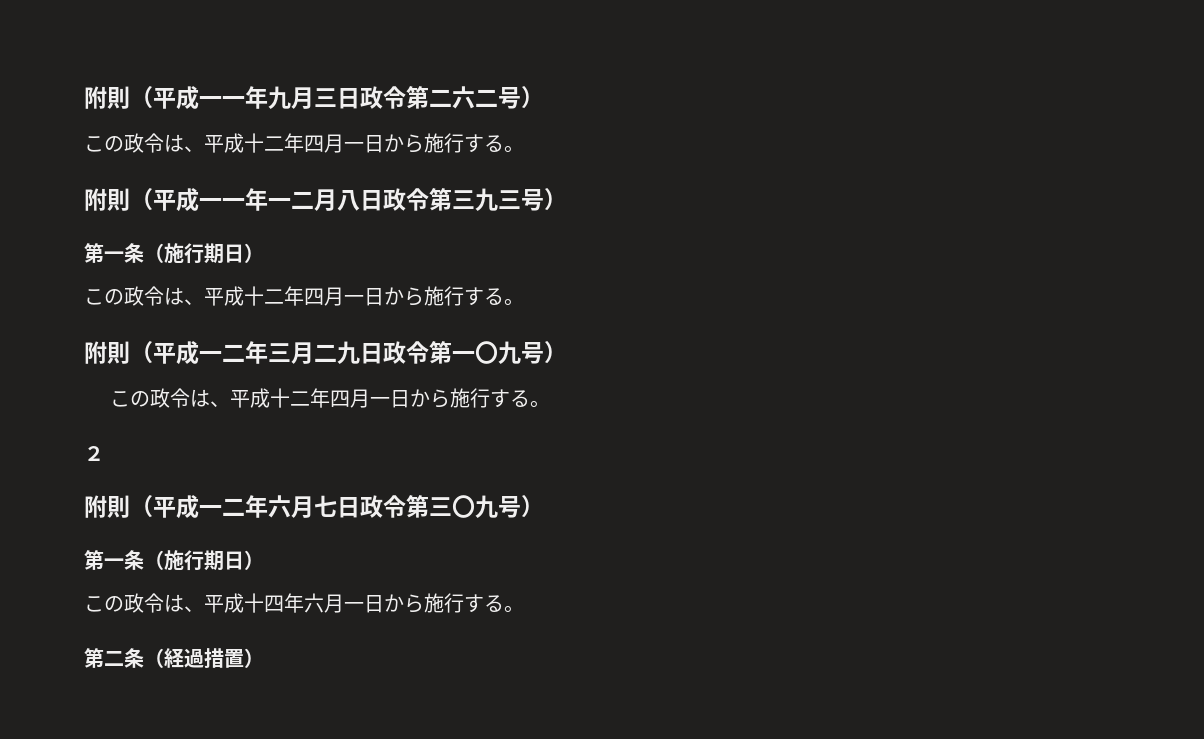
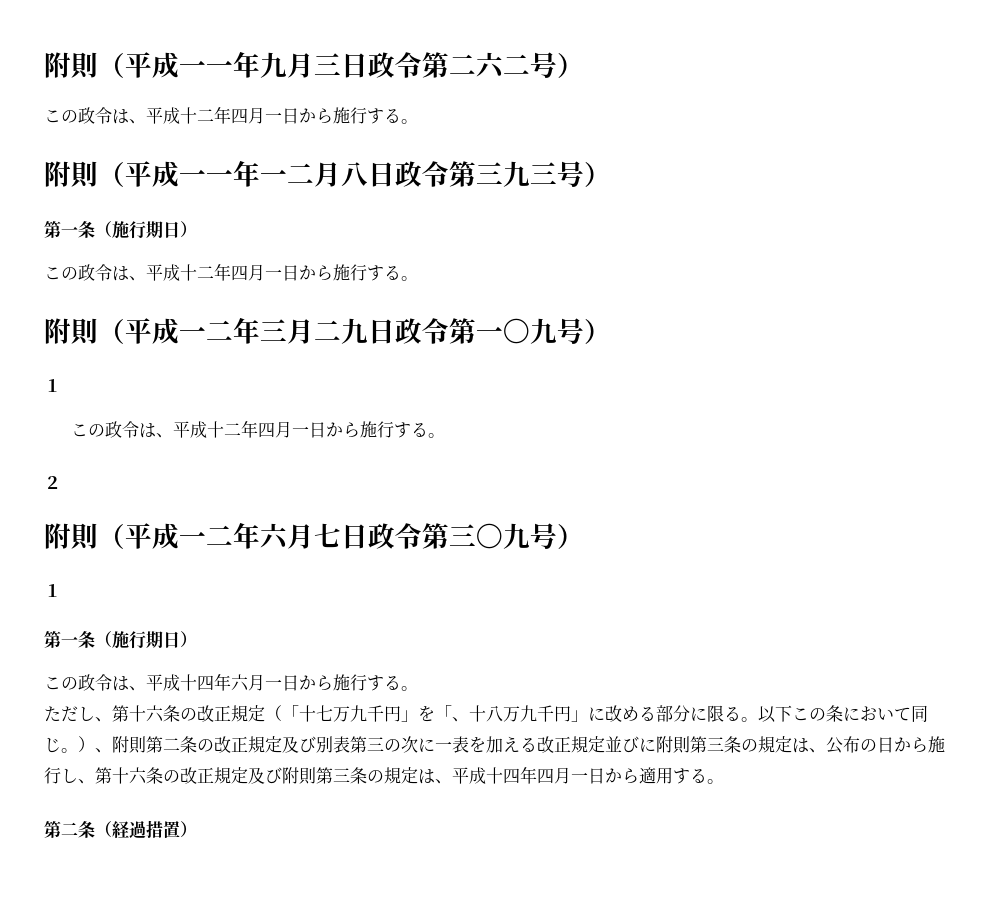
(567, 352) none -> [44,379,61,392] // １
(544, 506) none -> [44,584,61,597] // １
(524, 609) none -> [44,705,928,723] [44,736,945,754] [44,766,724,785] // ただし、第十六条の改正規定（「十七万九千円」を「、十八万九千円」に改める部分に限る。以下この条において同じ。）、附則第二条の改正規定及び別表第三の次に一表を加える改正規定並びに附則第三条の規定は、公布の日から施行し、第十六条の改正規定及び附則第三条の規定は、平成十四年四月一日から適用する。

